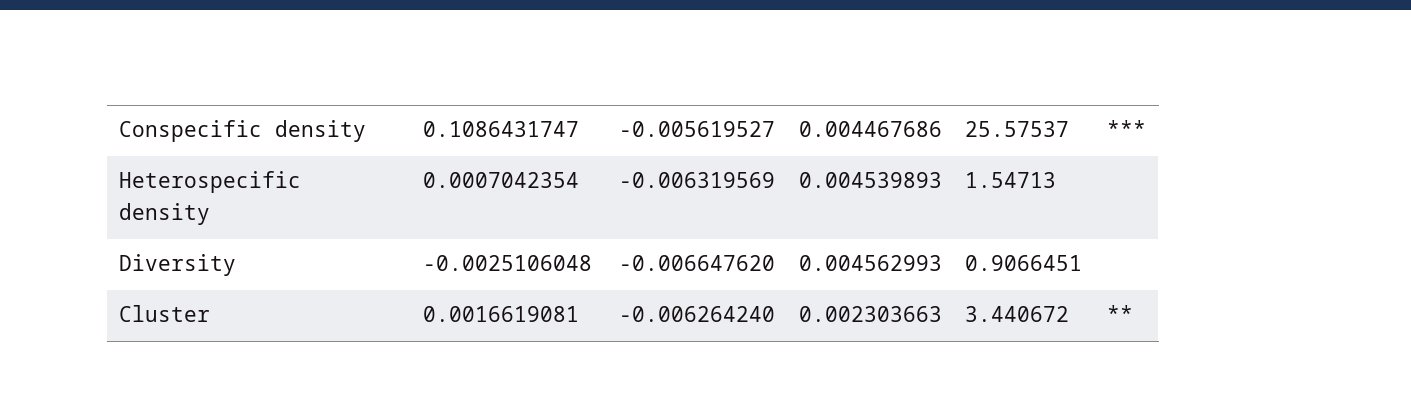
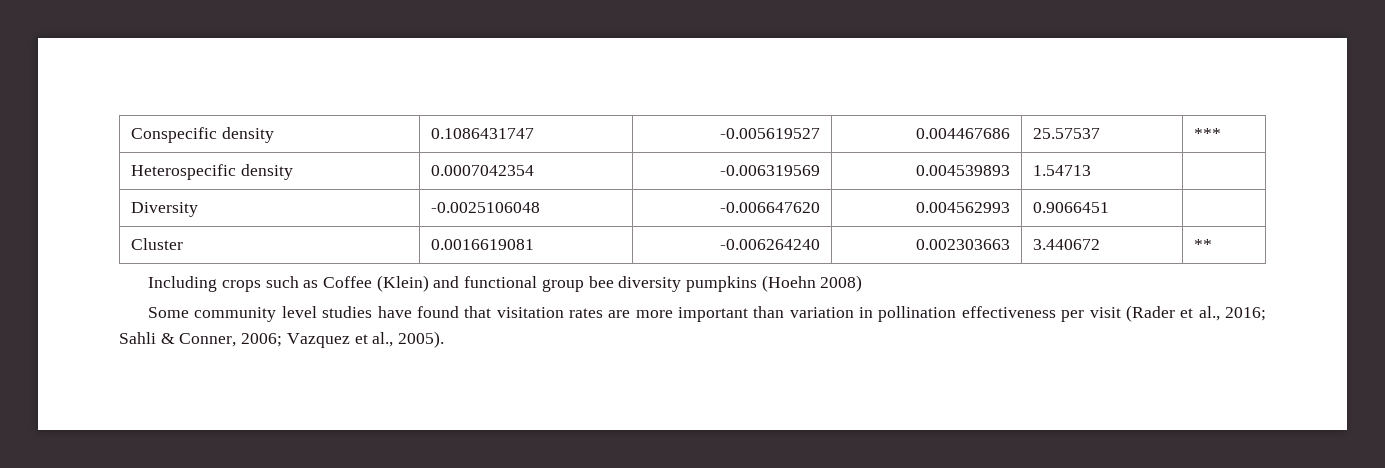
(1133, 313) none -> [148,275,863,292] [148,305,1267,322] [119,331,445,348] // Including crops such as Coffee (Klein) and functional group bee diversity pumpkins (Hoehn 2008) // Some community level studies have found that visitation rates are more important than variation in pollination effectiveness per visit (Rader et al., 2016; Sahli & Conner, 2006; Vazquez et al., 2005).

